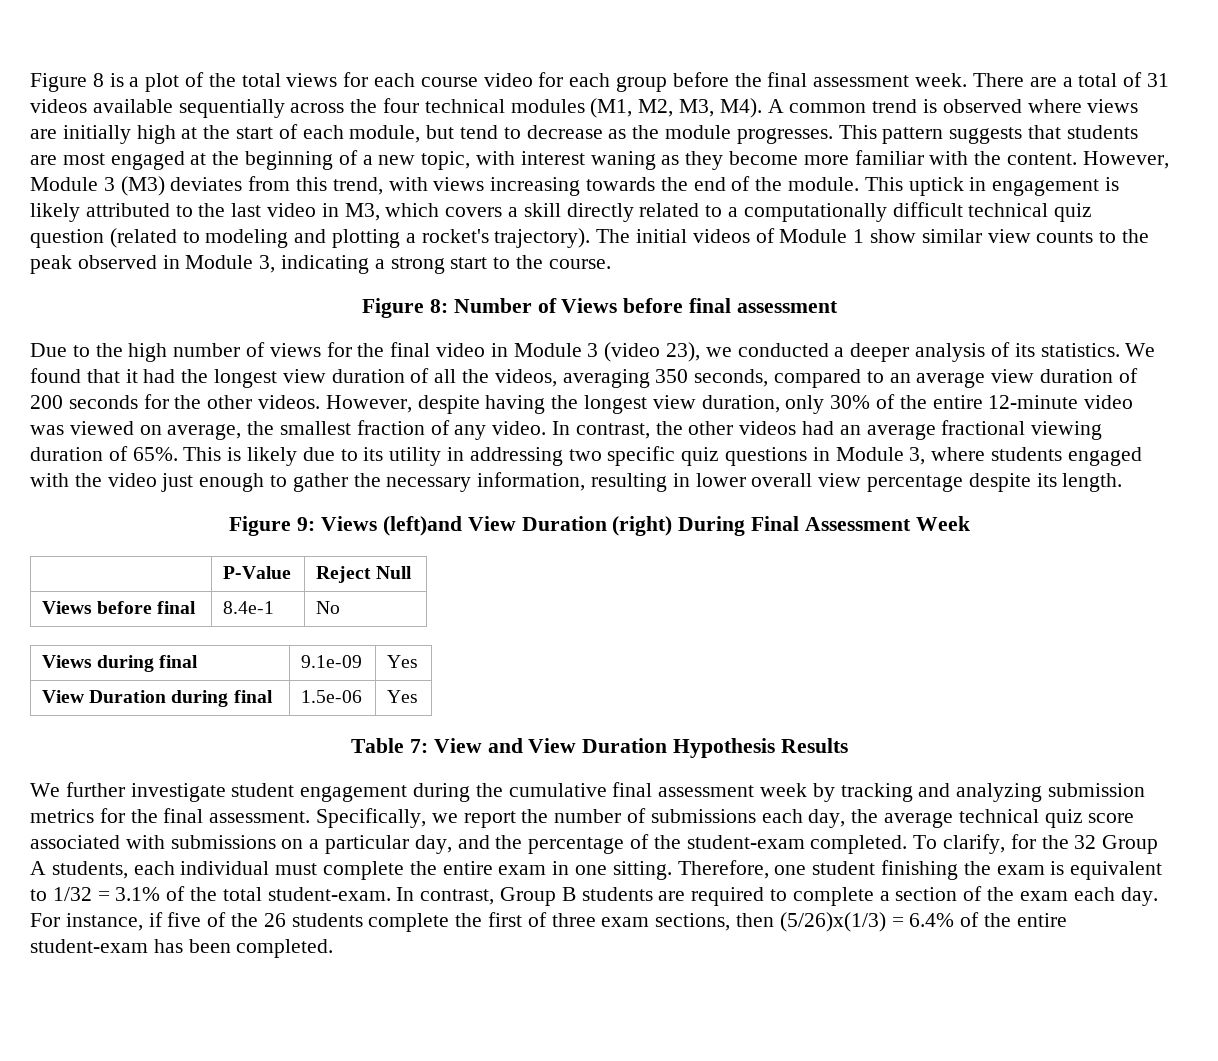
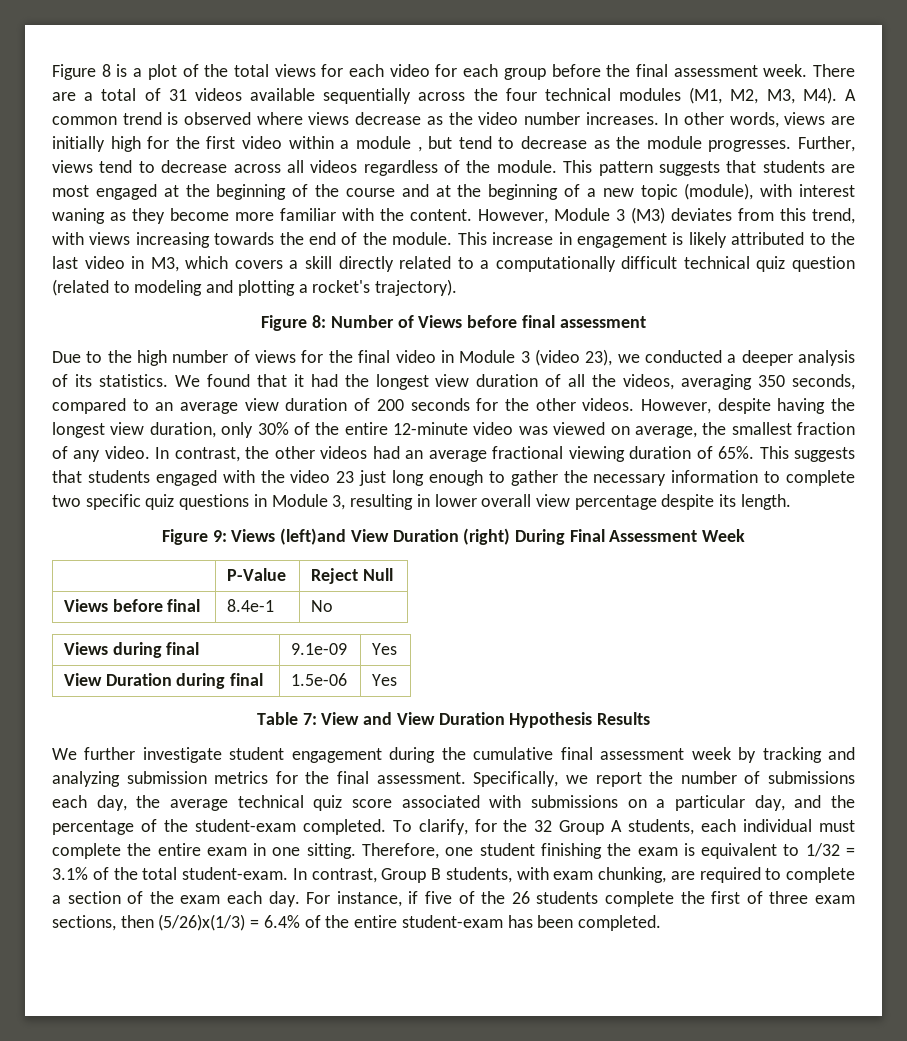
[420,77,478,87] course -> (384, 70) none
[30,124,421,144] are initially high at the start of each module, -> [355,112,855,128] [52,136,422,152] decrease as the video number increases. In other words, views are initially high for the first video within a module ,
(833, 136) none -> [797,136,855,152] [52,160,557,176] Further, views tend to decrease across all videos regardless of the module.
[362,151,471,170] a new topic, -> [315,183,754,200] the course and at the beginning of a new topic (module),
[908,177,964,196] uptick -> [492,232,554,245] increase
[596,228,1150,243] [30,255,611,274] The initial videos of Module 1 show similar view counts to the peak observed in Module 3, indicating a strong start to the course. -> (458, 287) none
[227,447,563,466] is likely due to its utility in addressing -> [794,447,856,462] [52,470,855,486] suggests that students engaged with the video 23 just long enough to gather the necessary information to complete
[931,447,1142,466] [30,472,586,492] where students engaged with the video just enough to gather the necessary information, -> (346, 502) none
[581,887,653,901] students -> [445,867,666,883] students, with exam chunking,

